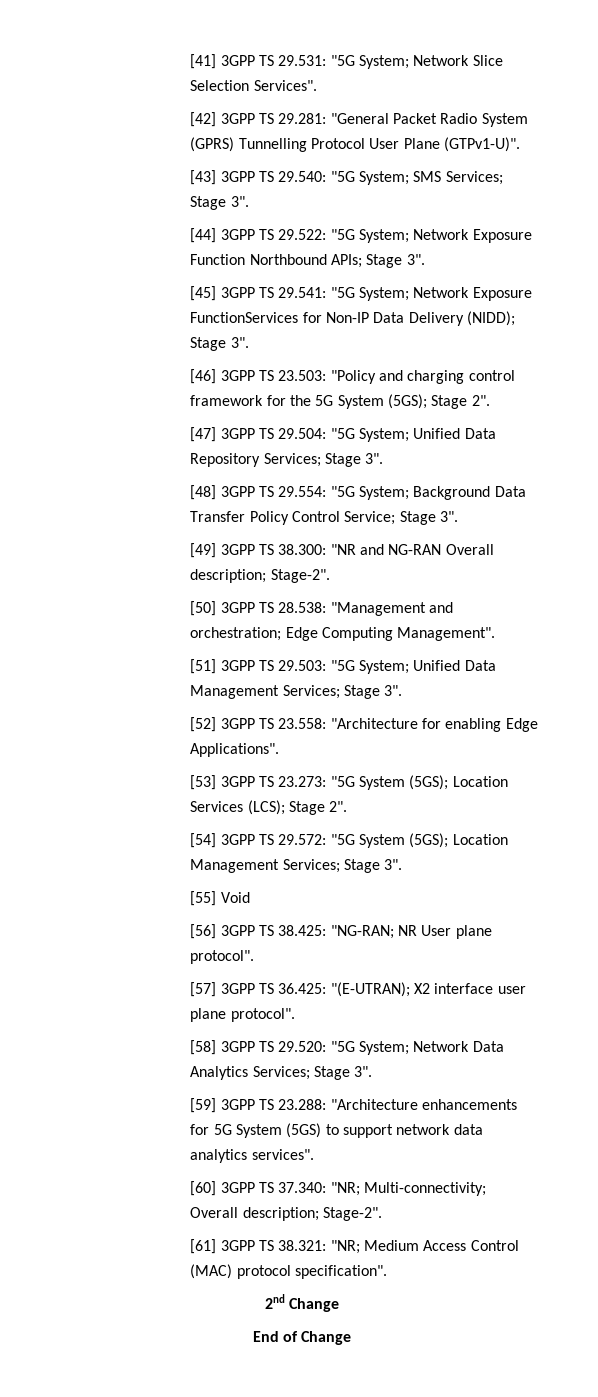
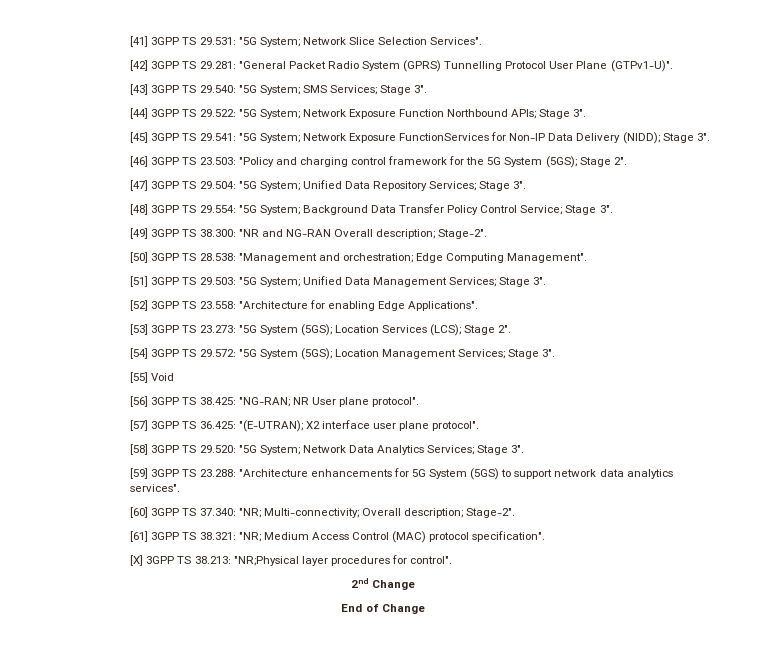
(387, 1272) none -> [130,555,453,566] // [X] 3GPP TS 38.213: "NR;Physical layer procedures for control".

